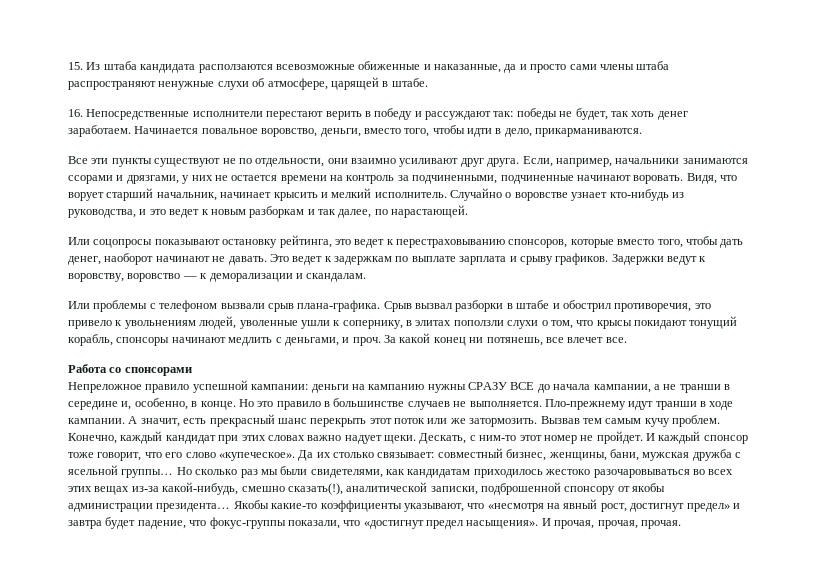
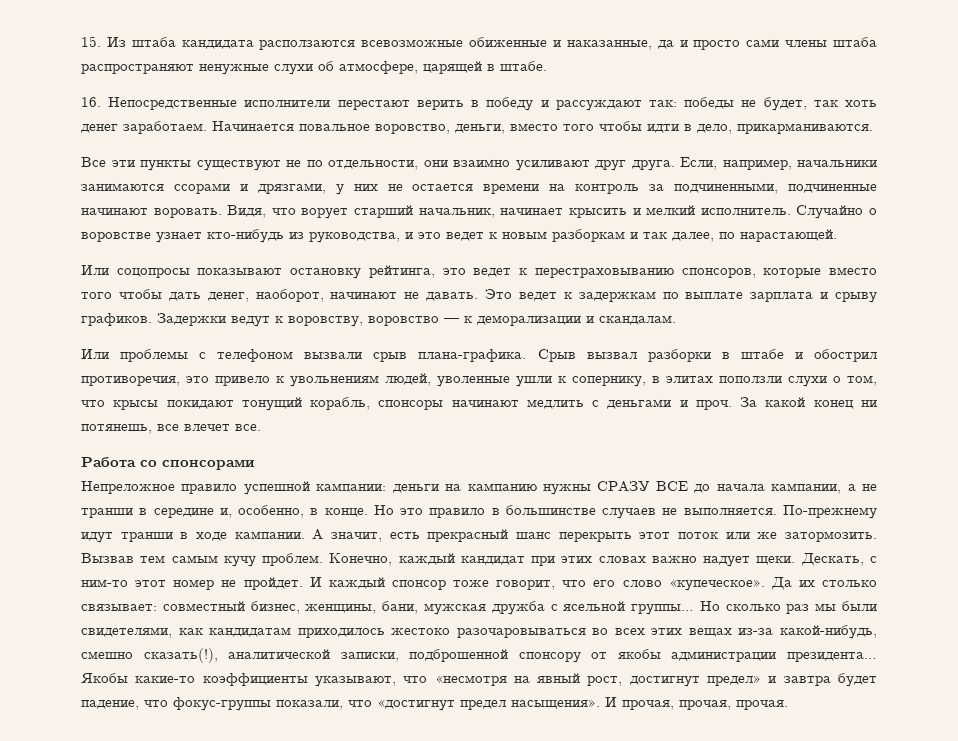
[404,128,430,137] того, -> [563,124,594,131] того
[657,239,683,248] того, -> [81,292,112,299] того
[104,253,154,265] наоборот -> [255,289,324,302] наоборот,
[284,337,339,346] деньгами, -> [607,399,672,409] деньгами
[544,399,626,410] Пло-прежнему -> [782,505,877,519] По-прежнему

